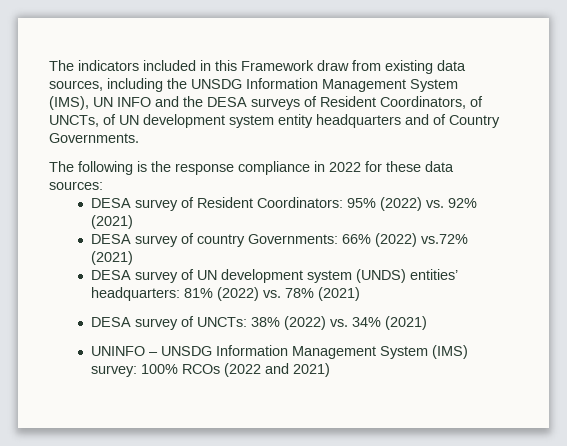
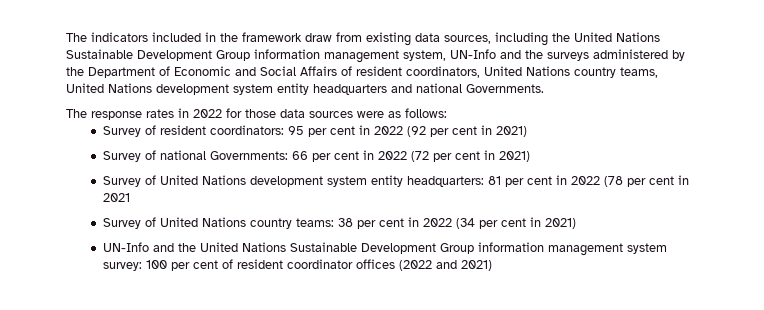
[215,60,314,71] this Framework -> [220,32,302,42] the framework
[191,78,458,92] [49,96,483,110] [49,114,139,127] UNSDG Information Management System (IMS), UN INFO and the DESA surveys of Resident Coordinators, of UNCTs, of UN -> [574,32,660,42] [66,49,685,63] [66,66,658,78] [66,83,152,93] United Nations Sustainable Development Group information management system, UN-Info and the surveys administered by the Department of Economic and Social Affairs of resident coordinators, United Nations country teams, United Nations
[433,114,500,128] of Country -> [416,83,462,93] national
[78,161,454,175] [49,181,103,190] [91,197,478,211] [91,215,134,229] [91,233,469,247] [91,251,134,265] [91,269,459,283] [91,287,361,301] [91,316,428,330] [91,345,469,359] [91,364,221,377] following is the response compliance in 2022 for these data sources: // DESA survey of Resident Coordinators: 95% (2022) vs. 92% (2021) // DESA survey of country Governments: 66% (2022) vs.72% (2021) // DESA survey of UN development system (UNDS) entities’ headquarters: 81% (2022) vs. 78% (2021) // DESA survey of UNCTs: 38% (2022) vs. 34% (2021) // UNINFO – UNSDG Information Management System (IMS) survey: 100% RCOs -> [91,108,447,120] [103,125,528,137] [103,150,531,162] [103,175,690,187] [103,193,131,202] [103,217,577,229] [103,242,668,256] [103,259,396,271] response rates in 2022 for those data sources were as follows: // Survey of resident coordinators: 95 per cent in 2022 (92 per cent in 2021) // Survey of national Governments: 66 per cent in 2022 (72 per cent in 2021) // Survey of United Nations development system entity headquarters: 81 per cent in 2022 (78 per cent in 2021 // Survey of United Nations country teams: 38 per cent in 2022 (34 per cent in 2021) // UN-Info and the United Nations Sustainable Development Group information management system survey: 100 per cent of resident coordinator offices

